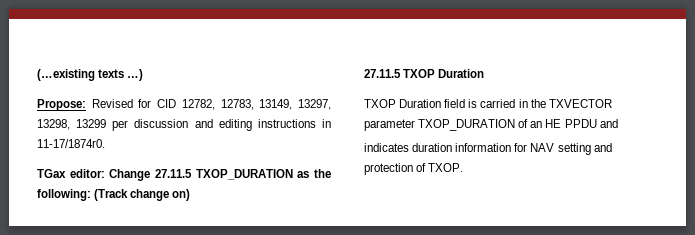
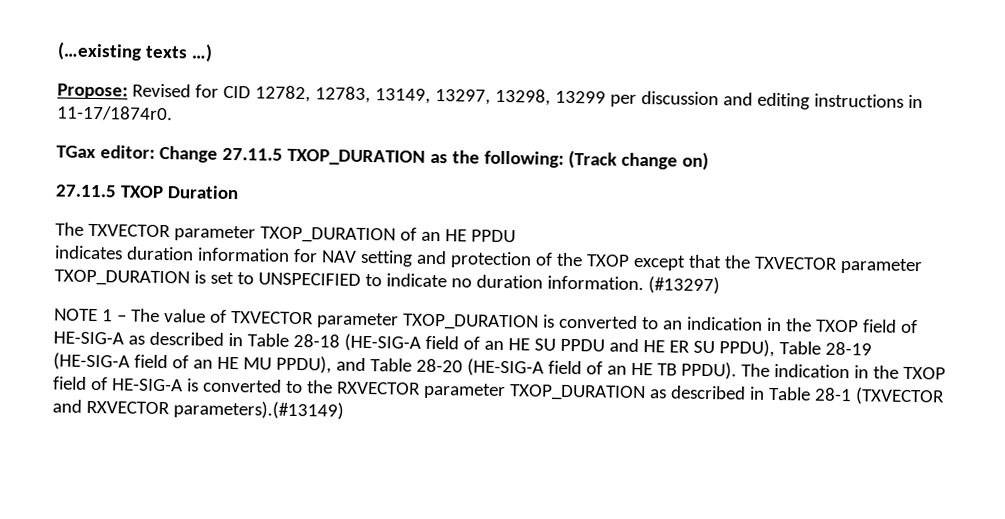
[364,99,546,108] TXOP Duration field is carried in the -> [55,222,84,236] The
[599,119,618,128] and -> (516, 236) none
[428,163,464,172] TXOP. -> [555,252,923,275] [54,269,720,295] [54,308,918,334] [53,331,872,357] [53,352,946,380] [53,376,945,406] [52,399,344,420] the TXOP except that the TXVECTOR parameter TXOP_DURATION is set to UNSPECIFIED to indicate no duration information. (#13297) // NOTE 1 – The value of TXVECTOR parameter TXOP_DURATION is converted to an indication in the TXOP field of HE-SIG-A as described in Table 28-18 (HE-SIG-A field of an HE SU PPDU and HE ER SU PPDU), Table 28-19 (HE-SIG-A field of an HE MU PPDU), and Table 28-20 (HE-SIG-A field of an HE TB PPDU). The indication in the TXOP field of HE-SIG-A is converted to the RXVECTOR parameter TXOP_DURATION as described in Table 28-1 (TXVECTOR and RXVECTOR parameters).(#13149)

